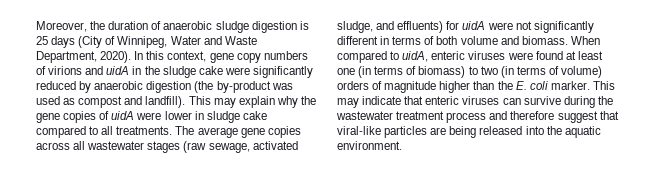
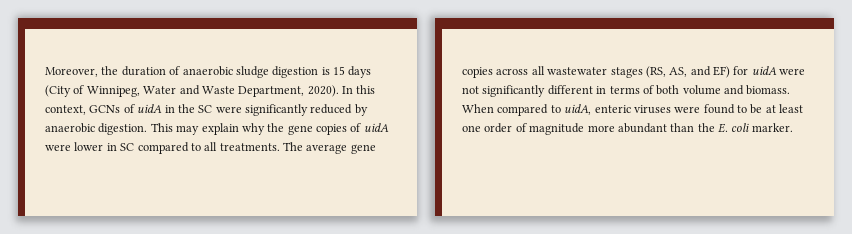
[36,36,48,45] 25 -> [333,66,345,75] 15
[209,51,308,63] [36,66,104,75] gene copy numbers of virions and -> [89,104,135,113] GCNs of
[162,66,223,78] sludge cake -> [198,105,213,113] SC
[146,81,293,93] [36,96,186,108] digestion (the by-product was used as compost and landfill). -> [98,123,148,135] digestion.
[206,111,267,123] sludge cake -> [120,143,135,151] SC
[183,141,298,153] [337,21,444,33] (raw sewage, activated sludge, and effluents) -> [645,66,730,78] (RS, AS, and EF)
(563, 55) none -> [737,104,763,114] to be
[358,66,603,78] [337,81,471,93] (in terms of biomass) to two (in terms of volume) orders of magnitude higher -> [484,123,667,135] order of magnitude more abundant
[592,81,615,90] [337,96,613,108] [336,111,619,123] [337,126,601,138] [337,141,402,150] This may indicate that enteric viruses can survive during the wastewater treatment process and therefore suggest that viral-like particles are being released into the aquatic environment. -> (793, 127) none

